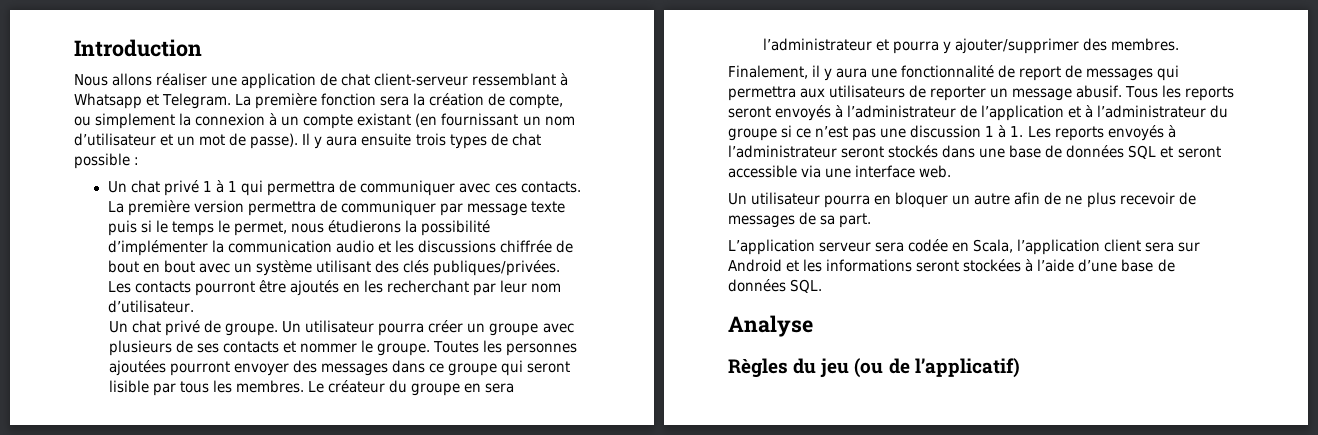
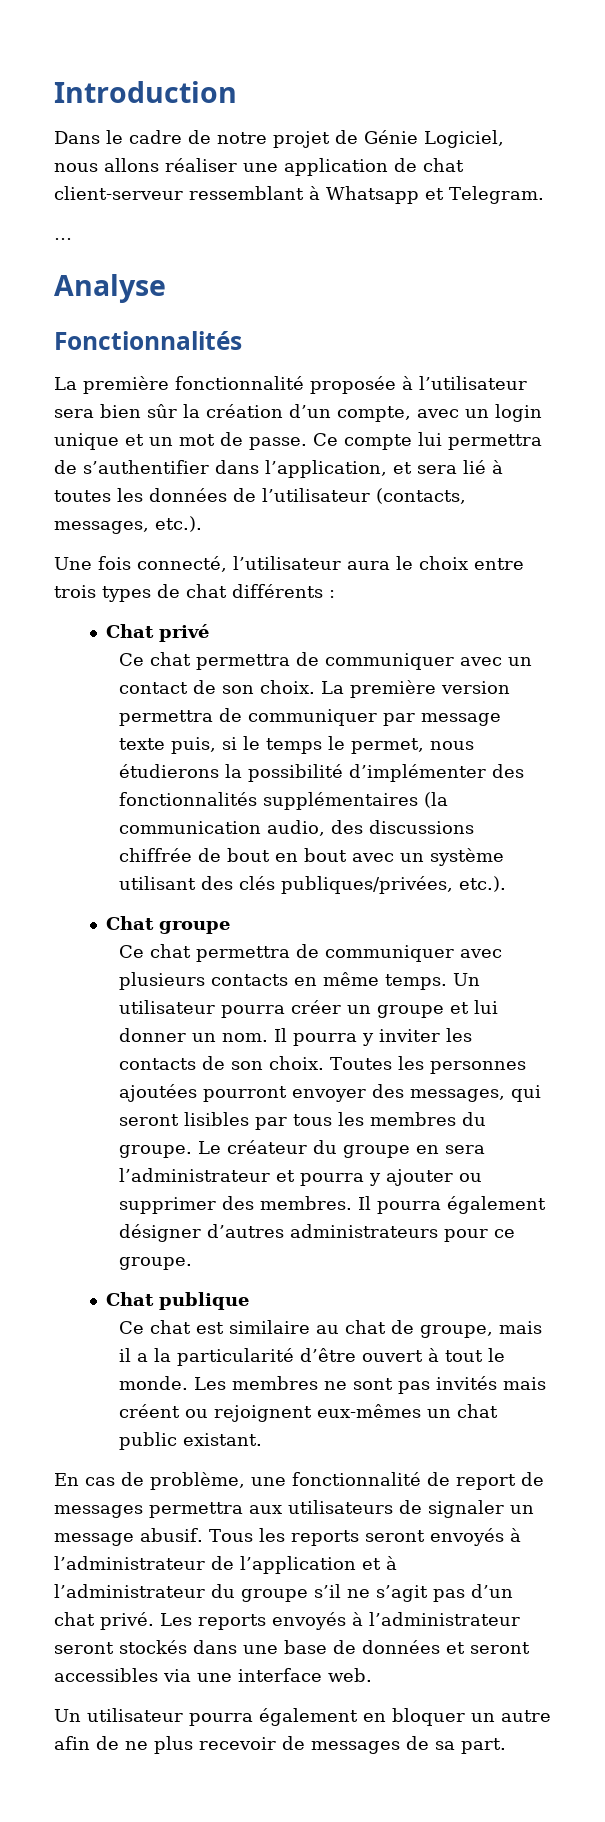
[74,74,108,86] Nous -> [54,130,504,148] [54,163,98,172] Dans le cadre de notre projet de Génie Logiciel, nous
[235,93,564,109] [74,113,575,129] [74,133,412,149] La première fonction sera la création de compte, ou simplement la connexion à un compte existant (en fournissant un nom d’utilisateur et un mot de passe). Il y aura ensuite -> [54,238,72,240] [54,274,166,303] [54,331,242,350] [54,376,527,394] [54,404,542,422] [54,432,542,450] [54,460,503,478] [54,488,466,504] [54,516,202,534] [54,556,524,572] // … // Analyse // Fonctionnalités // La première fonctionnalité proposée à l’utilisateur sera bien sûr la création d’un compte, avec un login unique et un mot de passe. Ce compte lui permettra de s’authentifier dans l’application, et sera lié à toutes les données de l’utilisateur (contacts, messages, etc.). // Une fois connecté, l’utilisateur aura le choix entre
[74,153,130,169] possible -> [232,584,323,598] différents
[107,180,581,196] Un chat privé 1 à 1 qui permettra de communiquer avec ces contacts. -> [106,624,210,642] [118,652,532,670] [118,680,315,694] Chat privé // Ce chat permettra de communiquer avec un contact de son choix.
[107,220,137,236] puis -> [170,737,216,754] puis,
[212,240,415,253] la communication audio et les -> [491,764,524,778] [118,792,448,810] [118,820,363,836] des fonctionnalités supplémentaires (la communication audio, des
[433,260,561,276] [107,280,562,296] [107,300,194,313] [108,320,279,336] publiques/privées. Les contacts pourront être ajoutés en les recherchant par leur nom d’utilisateur. // Un chat privé de groupe. -> [280,876,506,894] [106,916,231,934] [118,944,502,962] [118,972,447,990] publiques/privées, etc.). // Chat groupe // Ce chat permettra de communiquer avec plusieurs contacts en même temps.
[542,323,574,333] [108,340,431,356] avec plusieurs de ses contacts et nommer le groupe. -> [449,1000,498,1014] [118,1028,472,1046] [118,1056,324,1070] et lui donner un nom. Il pourra y inviter les contacts de son choix.
[321,360,498,376] messages dans ce groupe -> [409,1089,505,1102] messages,
[108,380,149,393] lisible -> [183,1112,249,1126] lisibles
[236,380,305,393] membres. -> [369,1112,486,1126] [118,1145,192,1158] membres du groupe.
[955,38,1080,54] ajouter/supprimer -> [385,1169,482,1186] [118,1197,216,1214] ajouter ou supprimer
[728,65,868,81] // Finalement, il y aura -> [357,1196,546,1214] [118,1224,515,1242] [118,1257,192,1270] [106,1292,250,1310] [118,1320,542,1338] [118,1348,505,1366] [118,1376,546,1394] [118,1404,498,1422] [118,1432,262,1450] [54,1472,245,1490] Il pourra également désigner d’autres administrateurs pour ce groupe. // Chat publique // Ce chat est similaire au chat de groupe, mais il a la particularité d’être ouvert à tout le monde. Les membres ne sont pas invités mais créent ou rejoignent eux-mêmes un chat public existant. // En cas de problème,
[1157,65,1180,81] qui -> (143, 1511) none
[930,86,987,101] reporter -> [428,1500,504,1518] signaler
[781,125,1024,141] si ce n’est pas une discussion 1 à 1. -> [314,1584,513,1602] [54,1612,154,1630] s’il ne s’agit pas d’un chat privé.
[1128,145,1157,159] SQL -> (440, 1647) none
[728,165,797,178] accessible -> [54,1668,158,1682] accessibles
(871, 201) none -> [259,1708,358,1726] également
[728,239,1201,255] [728,259,1175,272] [728,279,823,293] [728,315,813,337] [728,358,1020,378] // L’application serveur sera codée en Scala, l’application client sera sur Android et les informations seront stockées à l’aide d’une base de données SQL. // Analyse // Règles du jeu (ou de l’applicatif) -> (506, 1746) none

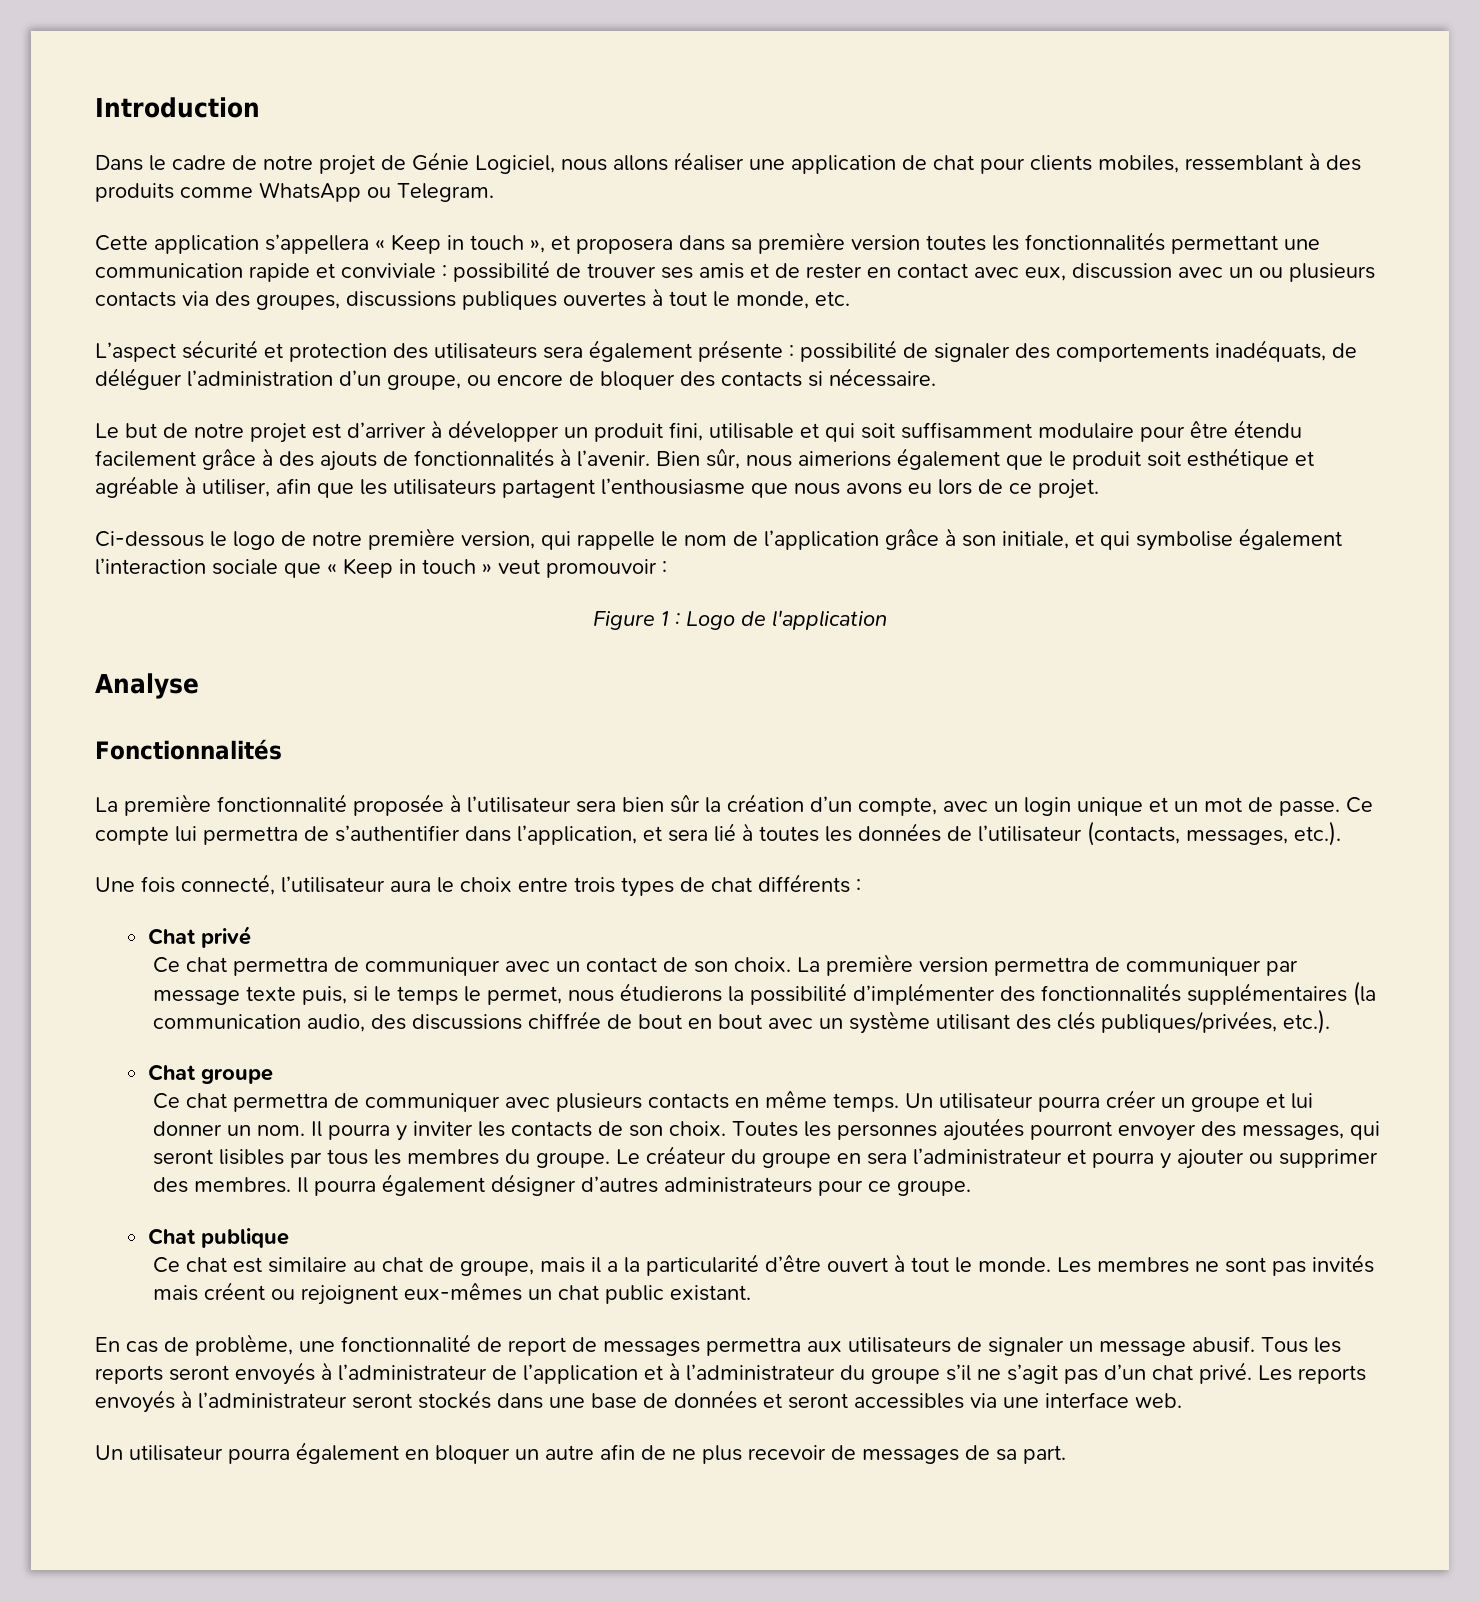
[54,186,544,204] [54,238,72,240] client-serveur ressemblant à Whatsapp et Telegram. // … -> [980,152,1361,174] [95,182,494,202] [95,232,1320,254] [95,260,1375,282] [95,288,850,310] [95,340,1357,362] [95,368,936,390] [95,420,1302,443] [95,448,1314,471] [95,476,1099,499] [95,528,1342,551] [95,558,667,578] [593,610,887,630] pour clients mobiles, ressemblant à des produits comme WhatsApp ou Telegram. // Cette application s’appellera « Keep in touch », et proposera dans sa première version toutes les fonctionnalités permettant une communication rapide et conviviale : possibilité de trouver ses amis et de rester en contact avec eux, discussion avec un ou plusieurs contacts via des groupes, discussions publiques ouvertes à tout le monde, etc. // L’aspect sécurité et protection des utilisateurs sera également présente : possibilité de signaler des comportements inadéquats, de déléguer l’administration d’un groupe, ou encore de bloquer des contacts si nécessaire. // Le but de notre projet est d’arriver à développer un produit fini, utilisable et qui soit suffisamment modulaire pour être étendu facilement grâce à des ajouts de fonctionnalités à l’avenir. Bien sûr, nous aimerions également que le produit soit esthétique et agréable à utiliser, afin que les utilisateurs partagent l’enthousiasme que nous avons eu lors de ce projet. // Ci-dessous le logo de notre première version, qui rappelle le nom de l’application grâce à son initiale, et qui symbolise également l’interaction sociale que « Keep in touch » veut promouvoir : // Figure 1 : Logo de l'application

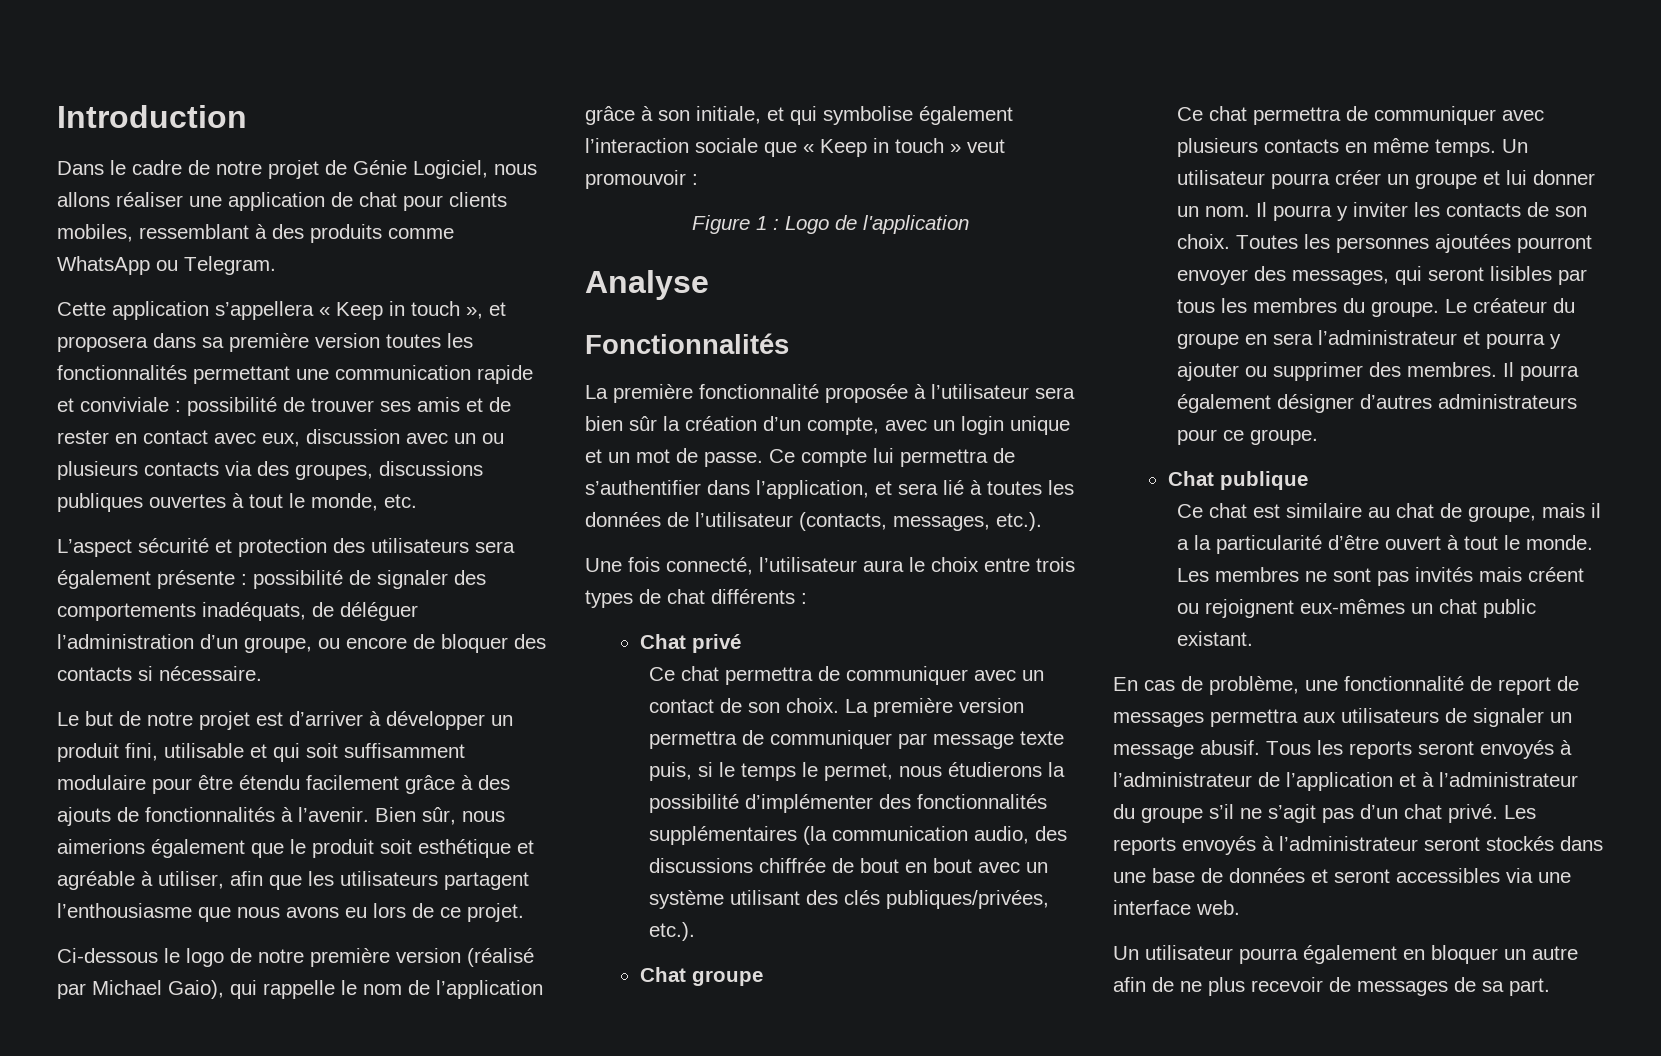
[461,531,535,549] version, -> [396,948,534,967] [57,980,224,999] version (réalisé par Michael Gaio),

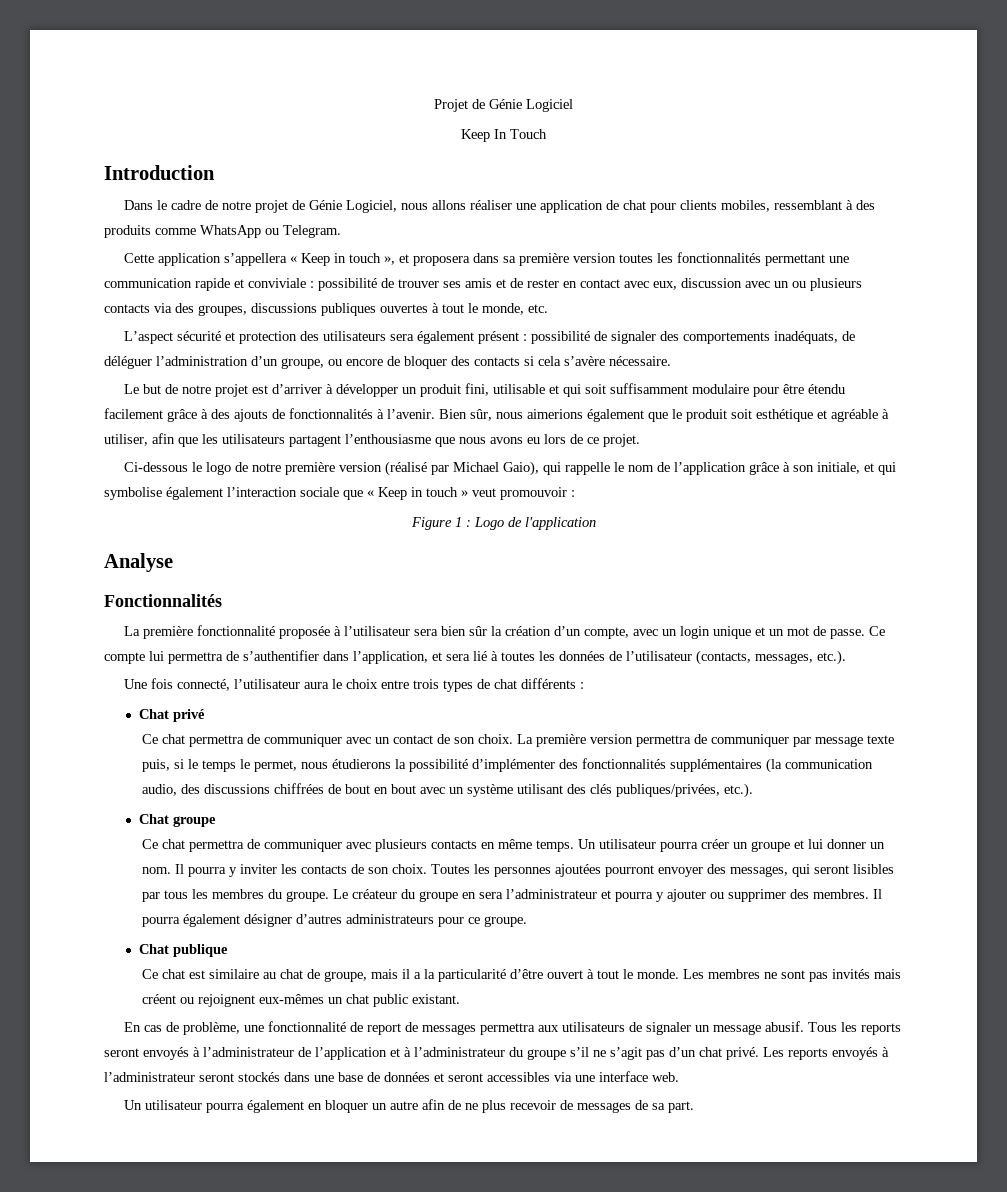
(57, 116) none -> [434,99,573,112] [461,129,547,142] Projet de Génie Logiciel // Keep In Touch //
[157,570,235,589] présente -> [478,331,520,344] présent
(153, 673) none -> [538,356,605,366] cela s’avère
[759,858,827,873] chiffrée -> [273,783,324,794] chiffrées

